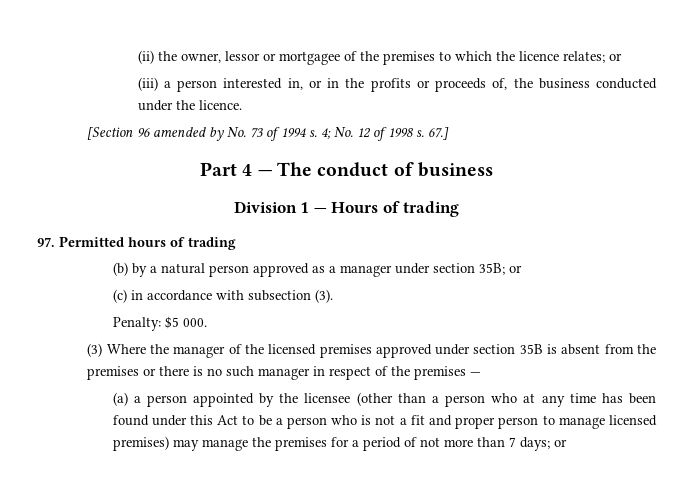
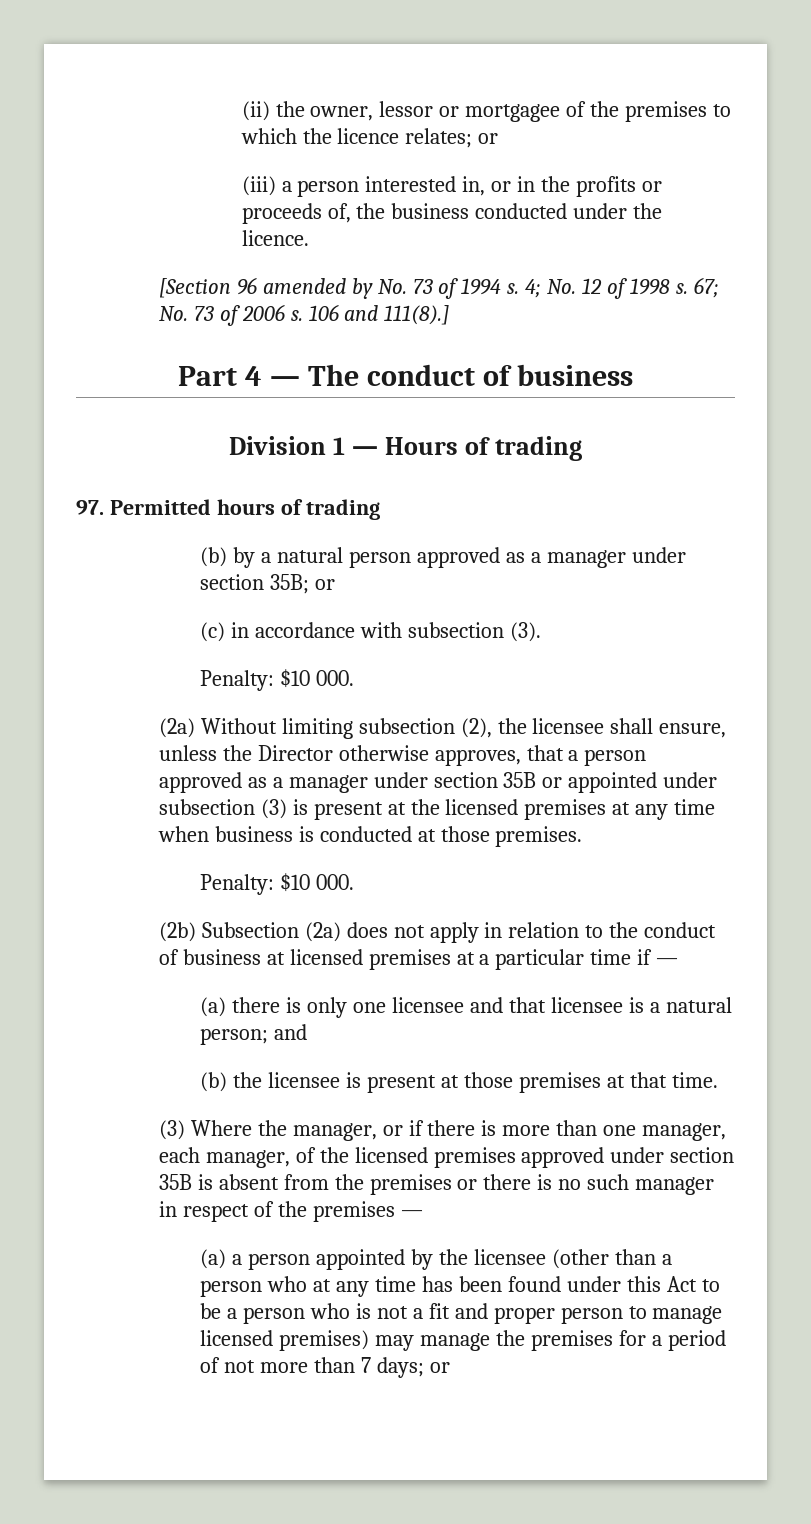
[428,127,450,140] 67.] -> [693,277,719,298] [158,304,450,326] 67; No. 73 of 2006 s. 106 and 111(8).]
[164,316,207,329] [87,343,226,358] $5 000. // (3) Where the manager -> [280,669,355,688] [158,718,727,739] [158,745,647,766] [158,772,718,793] [158,799,716,820] [157,826,583,847] [200,873,355,895] [158,922,717,943] [158,949,679,970] [200,997,732,1018] [200,1024,308,1045] [200,1072,718,1093] [158,1120,727,1141] [158,1147,290,1168] $10 000. // (2a) Without limiting subsection (2), the licensee shall ensure, unless the Director otherwise approves, that a person approved as a manager under section 35B or appointed under subsection (3) is present at the licensed premises at any time when business is conducted at those premises. // Penalty: $10 000. // (2b) Subsection (2a) does not apply in relation to the conduct of business at licensed premises at a particular time if — // (a) there is only one licensee and that licensee is a natural person; and // (b) the licensee is present at those premises at that time. // (3) Where the manager, or if there is more than one manager, each manager,

